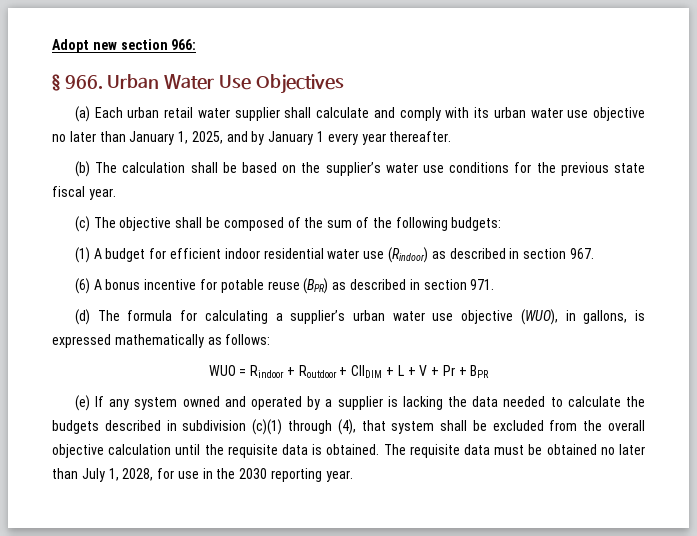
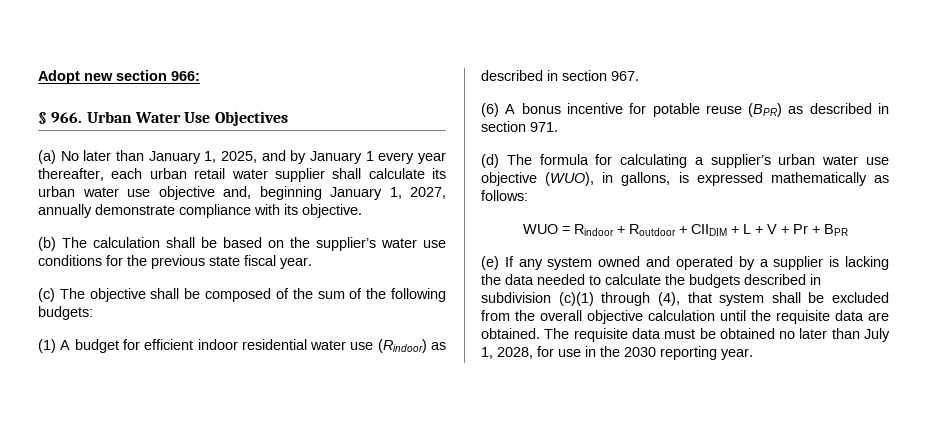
[94,107,645,121] [52,134,66,142] Each urban retail water supplier shall calculate and comply with its urban water use objective no -> [60,151,79,161] No
[389,131,452,142] thereafter. -> [38,168,446,182] [38,186,446,200] [38,204,362,218] thereafter, each urban retail water supplier shall calculate its urban water use objective and, beginning January 1, 2027, annually demonstrate compliance with its objective.
[312,444,323,455] is -> [868,312,889,321] are

